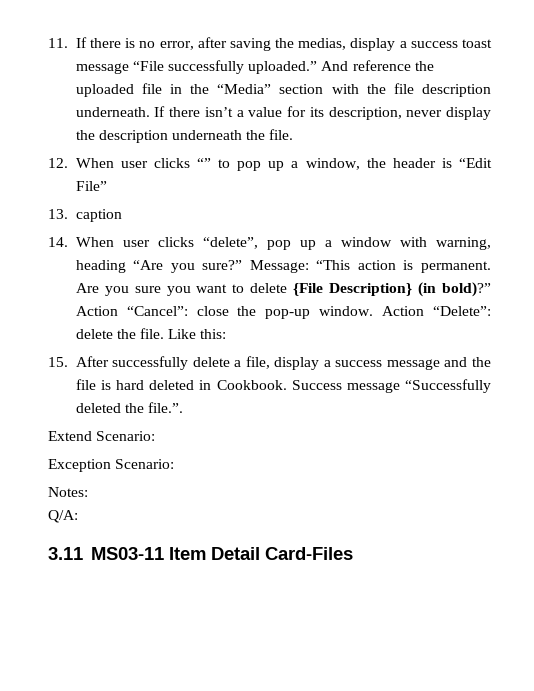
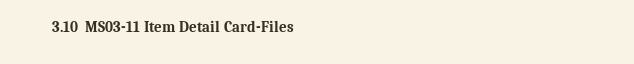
[48,37,492,51] [75,60,434,74] [75,83,492,97] [75,106,492,120] [75,129,294,143] [48,158,492,171] [75,181,107,191] [48,209,122,222] [48,237,491,250] [75,260,491,273] [75,282,492,297] [75,306,492,319] [75,328,227,339] [48,356,491,370] [75,379,491,393] [75,402,184,413] [48,431,156,441] [48,459,175,472] [48,487,88,497] [48,510,78,523] [48,547,83,560] 11. If there is no error, after saving the medias, display a success toast message “File successfully uploaded.” And reference the uploaded file in the “Media” section with the file description underneath. If there isn’t a value for its description, never display the description underneath the file. // 12. When user clicks “” to pop up a window, the header is “Edit File” // 13. caption // 14. When user clicks “delete”, pop up a window with warning, heading “Are you sure?” Message: “This action is permanent. Are you sure you want to delete {File Description} (in bold)?” Action “Cancel”: close the pop-up window. Action “Delete”: delete the file. Like this: // 15. After successfully delete a file, display a success message and the file is hard deleted in Cookbook. Success message “Successfully deleted the file.”. // Extend Scenario: // Exception Scenario: // Notes: // Q/A: // 3.11 -> [52,21,78,32] 3.10

